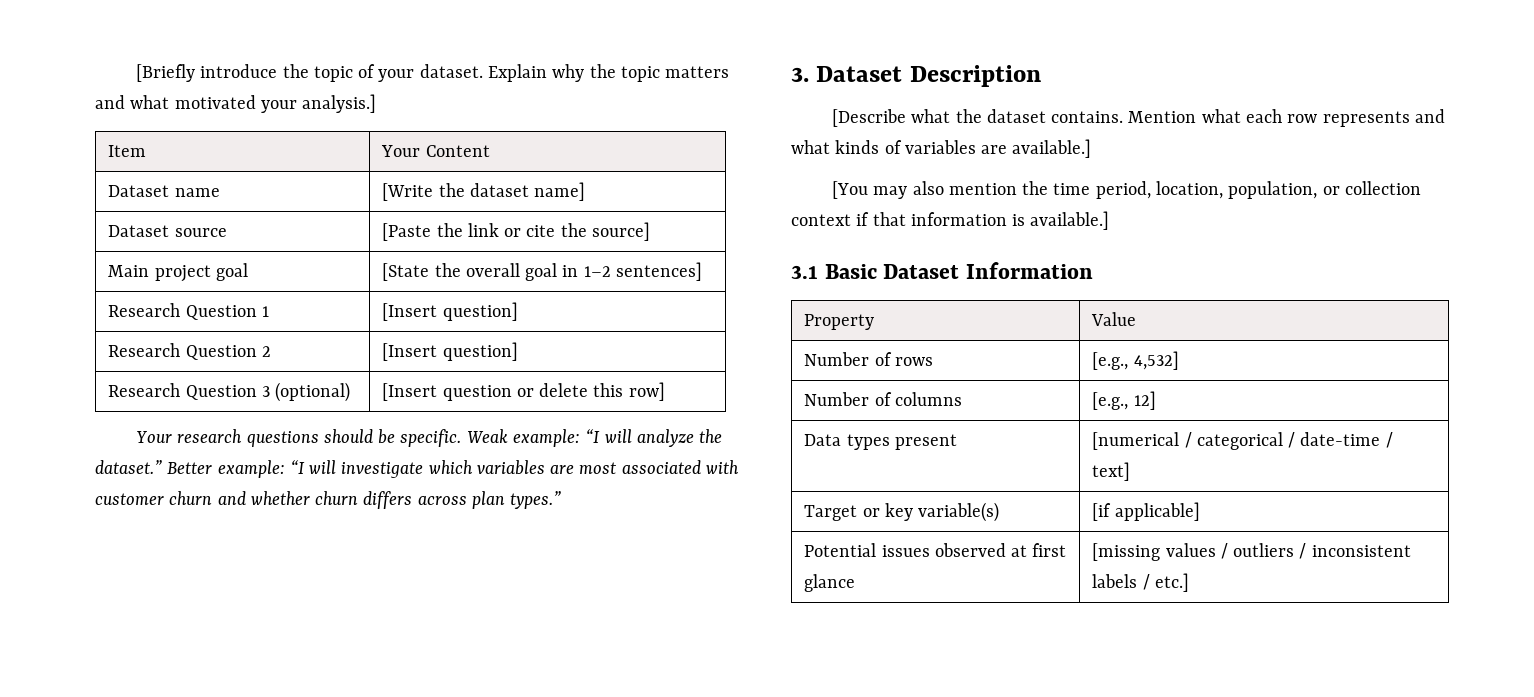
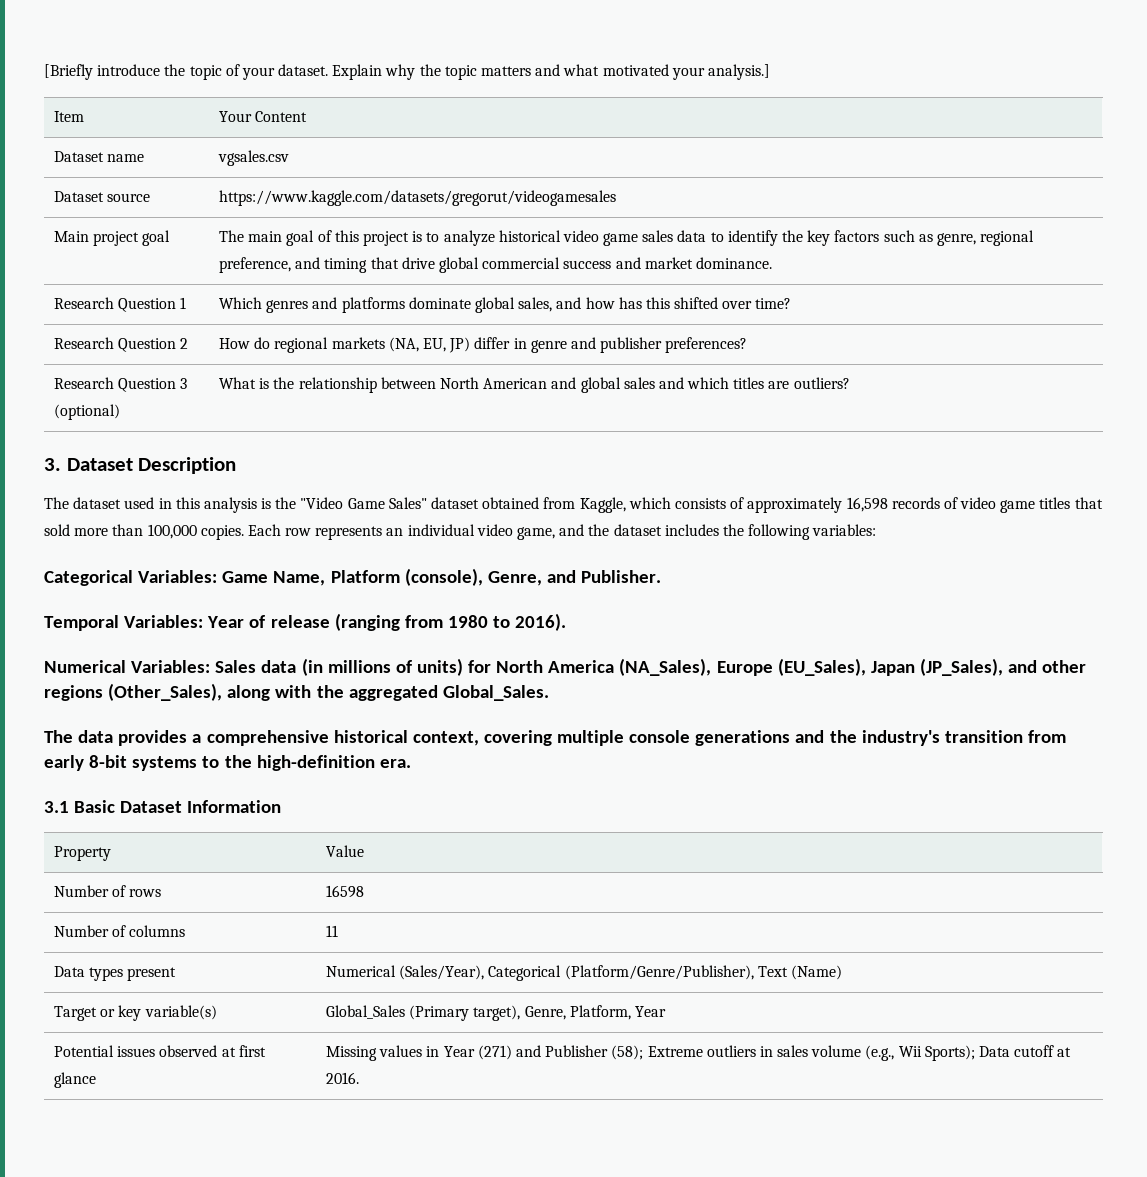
[382,182,586,201] [108,225,227,237] [382,222,650,241] [108,263,248,282] [382,262,702,281] [108,303,269,320] [382,302,518,321] [108,343,271,360] [382,342,518,361] [108,382,351,402] [382,382,665,401] [136,429,723,447] [95,460,739,478] [95,491,562,509] [791,65,1041,87] [832,109,1445,127] [791,139,1092,158] [832,181,1421,199] [791,211,1110,230] [Write the dataset name] // Dataset source | [Paste the link or cite the source] // Main project goal | [State the overall goal in 1–2 sentences] // Research Question 1 | [Insert question] // Research Question 2 | [Insert question] // Research Question 3 (optional) | [Insert question or delete this row] // Your research questions should be specific. Weak example: “I will analyze the dataset.” Better example: “I will investigate which variables are most associated with customer churn and whether churn differs across plan types.” // 3. Dataset Description // [Describe what the dataset contains. Mention what each row represents and what kinds of variables are available.] // [You may also mention the time period, location, population, or collection context if that information is available.] -> [218,150,290,166] [54,191,151,202] [219,190,617,206] [54,230,171,246] [219,230,1035,246] [219,257,772,273] [54,297,187,312] [219,297,792,313] [54,337,189,352] [219,337,748,353] [54,377,188,392] [54,404,121,420] [219,377,850,393] [44,457,237,474] [44,497,1103,513] [44,524,877,540] [44,568,662,586] [44,613,567,631] [44,658,1087,676] [44,683,549,701] [44,730,1066,746] [44,755,411,771] vgsales.csv // Dataset source | https://www.kaggle.com/datasets/gregorut/videogamesales // Main project goal | The main goal of this project is to analyze historical video game sales data to identify the key factors such as genre, regional preference, and timing that drive global commercial success and market dominance. // Research Question 1 | Which genres and platforms dominate global sales, and how has this shifted over time? // Research Question 2 | How do regional markets (NA, EU, JP) differ in genre and publisher preferences? // Research Question 3 (optional) | What is the relationship between North American and global sales and which titles are outliers? // 3. Dataset Description // The dataset used in this analysis is the "Video Game Sales" dataset obtained from Kaggle, which consists of approximately 16,598 records of video game titles that sold more than 100,000 copies. Each row represents an individual video game, and the dataset includes the following variables: // Categorical Variables: Game Name, Platform (console), Genre, and Publisher. // Temporal Variables: Year of release (ranging from 1980 to 2016). // Numerical Variables: Sales data (in millions of units) for North America (NA_Sales), Europe (EU_Sales), Japan (JP_Sales), and other regions (Other_Sales), along with the aggregated Global_Sales. // The data provides a comprehensive historical context, covering multiple console generations and the industry's transition from early 8-bit systems to the high-definition era.
[1092,351,1179,370] [e.g., 4,532] -> [326,885,365,898] 16598
[1092,391,1156,410] [e.g., 12] -> [326,925,339,937] 11
[1092,432,1393,450] [1092,462,1131,481] [804,502,1000,522] [1092,502,1200,521] [numerical / categorical / date-time / text] // Target or key variable(s) | [if applicable] -> [326,965,842,981] [54,1005,217,1021] [326,1005,666,1021] Numerical (Sales/Year), Categorical (Platform/Genre/Publisher), Text (Name) // Target or key variable(s) | Global_Sales (Primary target), Genre, Platform, Year
[1092,543,1411,561] [1092,573,1189,592] [missing values / outliers / inconsistent labels / etc.] -> [326,1045,1072,1061] [326,1072,360,1084] Missing values in Year (271) and Publisher (58); Extreme outliers in sales volume (e.g., Wii Sports); Data cutoff at 2016.

